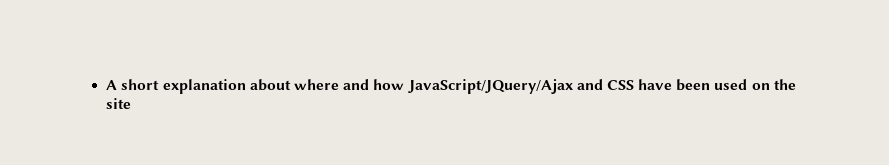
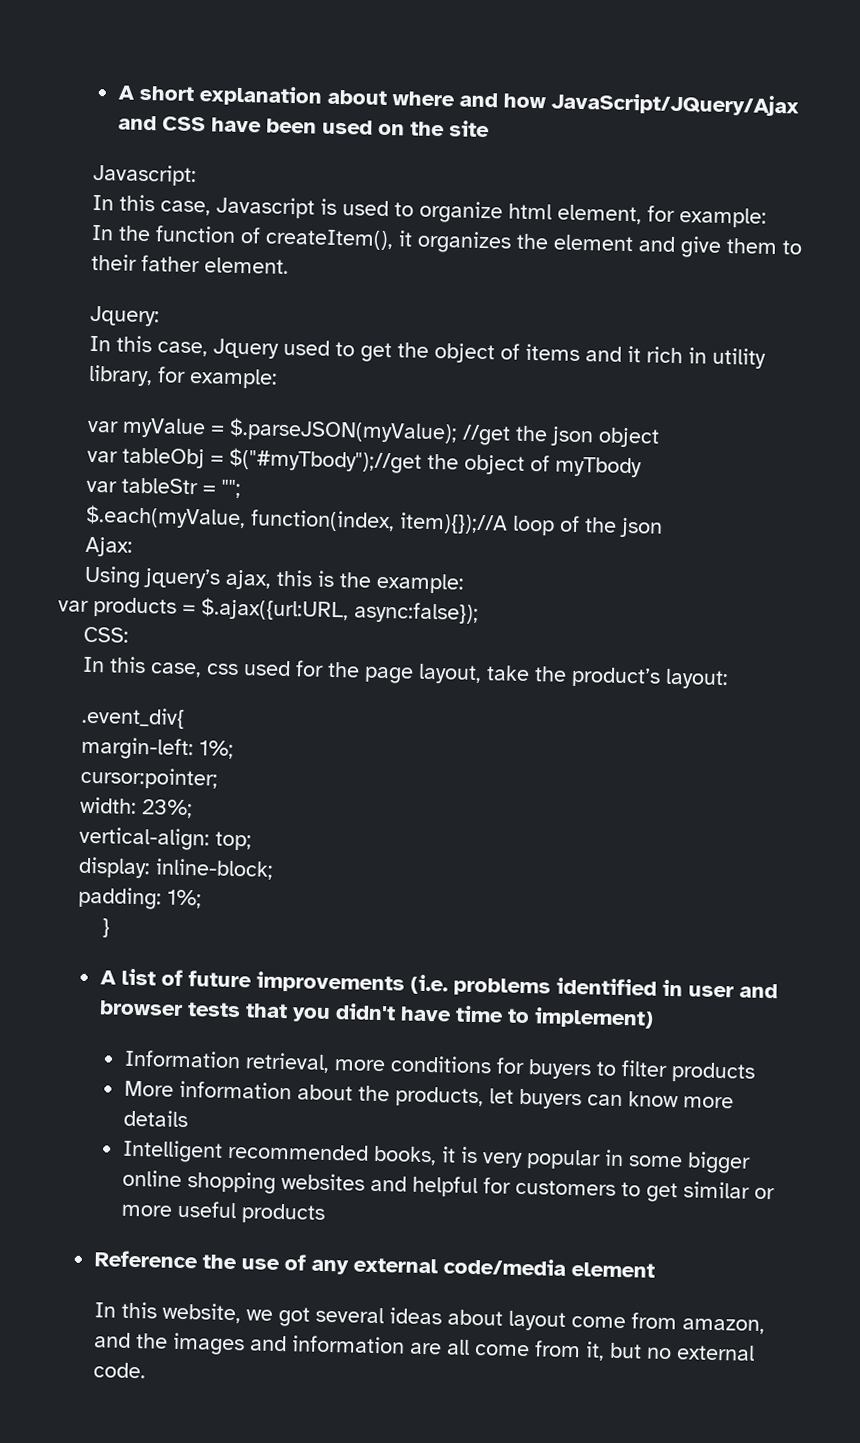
(132, 103) none -> [91,163,197,187] [91,194,767,228] [90,224,802,258] [90,253,289,274] [89,305,160,327] [88,335,766,369] [87,364,278,389] [86,417,660,448] [86,447,642,478] [85,477,241,499] [84,504,663,538] [84,536,133,557] [83,565,465,594] [58,597,479,624] [82,626,129,643] [81,656,729,690] [80,706,185,729] [80,736,234,761] [79,766,218,790] [79,796,193,819] [78,826,252,851] [77,856,274,880] [77,886,202,910] [102,918,111,938] [99,968,778,999] [98,1000,654,1029] [123,1049,756,1083] [123,1080,734,1110] [122,1109,188,1128] [121,1139,751,1174] [121,1169,775,1203] [120,1200,326,1224] [93,1250,655,1278] [94,1301,766,1335] [94,1332,756,1361] [93,1362,147,1379] // Javascript: // In this case, Javascript is used to organize html element, for example: // In the function of createItem(), it organizes the element and give them to their father element. // Jquery: // In this case, Jquery used to get the object of items and it rich in utility library, for example: // var myValue = $.parseJSON(myValue); //get the json object // var tableObj = $("#myTbody");//get the object of myTbody // var tableStr = ""; // $.each(myValue, function(index, item){});//A loop of the json // Ajax: // Using jquery’s ajax, this is the example: // var products = $.ajax({url:URL, async:false}); // CSS: // In this case, css used for the page layout, take the product’s layout: // .event_div{ // margin-left: 1%; // cursor:pointer; // width: 23%; // vertical-align: top; // display: inline-block; // padding: 1%; // } // A list of future improvements (i.e. problems identified in user and browser tests that you didn't have time to implement) // Information retrieval, more conditions for buyers to filter products // More information about the products, let buyers can know more details // Intelligent recommended books, it is very popular in some bigger online shopping websites and helpful for customers to get similar or more useful products // Reference the use of any external code/media element // In this website, we got several ideas about layout come from amazon, and the images and information are all come from it, but no external code.

